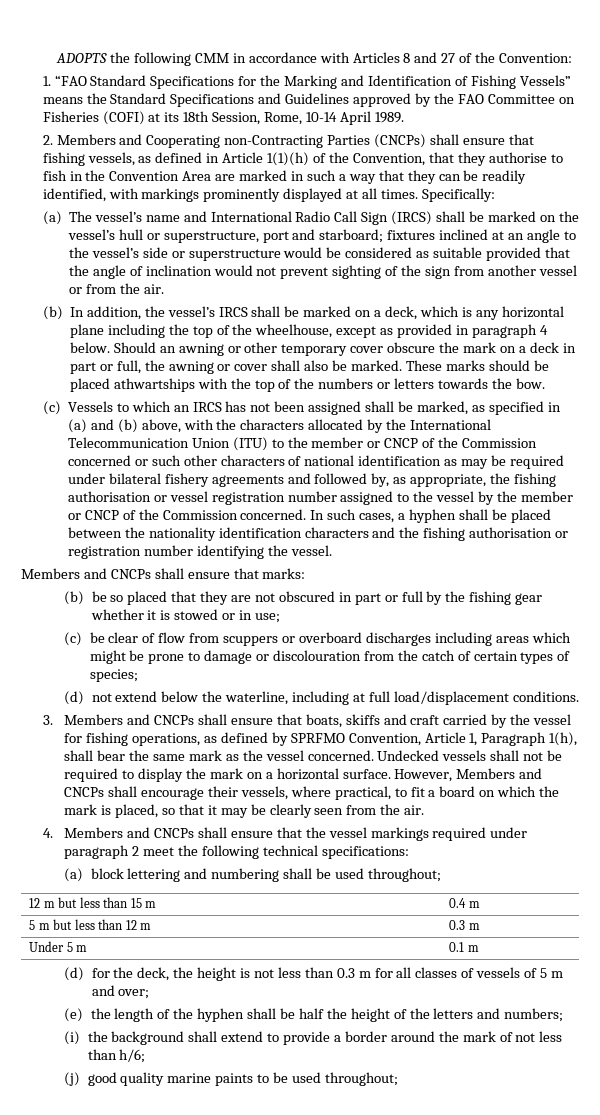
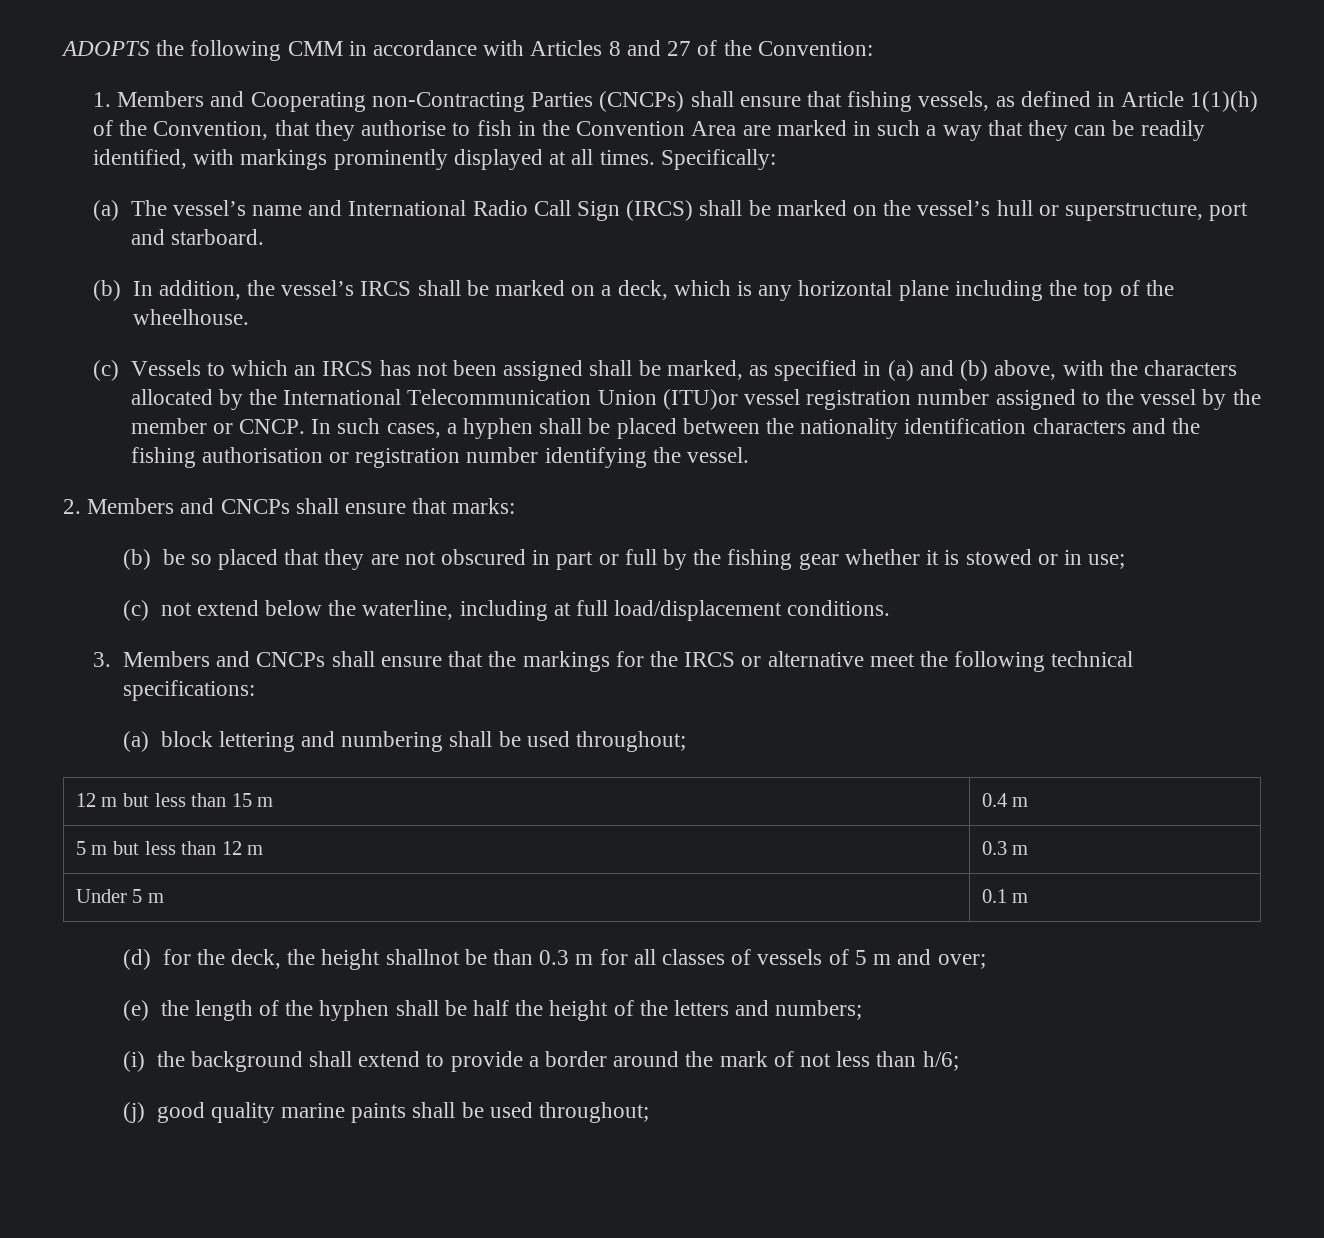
[54,75,571,89] [42,93,575,107] [42,111,404,125] [42,135,53,145] “FAO Standard Specifications for the Marking and Identification of Fishing Vessels” means the Standard Specifications and Guidelines approved by the FAO Committee on Fisheries (COFI) at its 18th Session, Rome, 10-14 April 1989. // 2. -> (112, 99) none
[319,229,576,243] [68,247,570,261] [68,265,577,279] [68,283,164,294] starboard; fixtures inclined at an angle to the vessel’s side or superstructure would be considered as suitable provided that the angle of inclination would not prevent sighting of the sign from another vessel or from the air. -> [170,229,264,245] starboard.
[255,324,548,338] [69,342,576,356] [69,360,549,374] [69,378,545,392] wheelhouse, except as provided in paragraph 4 below. Should an awning or other temporary cover obscure the mark on a deck in part or full, the awning or cover shall also be marked. These marks should be placed athwartships with the top of the numbers or letters towards the bow. -> [132,309,249,325] wheelhouse.
[232,437,538,451] [67,455,564,469] [67,473,557,487] [67,491,167,502] (ITU) to the member or CNCP of the Commission concerned or such other characters of national identification as may be required under bilateral fishery agreements and followed by, as appropriate, the fishing authorisation or -> [662,389,738,410] (ITU)or
[84,509,307,520] CNCP of the Commission concerned. -> [238,419,305,434] CNCP.
(332, 550) none -> [63,499,81,514] 2.
[89,632,571,646] [89,650,571,664] [89,669,138,682] [64,691,85,705] be clear of flow from scuppers or overboard discharges including areas which might be prone to damage or discolouration from the catch of certain types of species; // (d) -> (150, 610) none
[305,714,572,728] [64,732,578,746] [64,750,563,761] [64,768,543,782] [64,786,560,800] [64,804,425,818] [42,827,528,841] [64,845,140,859] boats, skiffs and craft carried by the vessel for fishing operations, as defined by SPRFMO Convention, Article 1, Paragraph 1(h), shall bear the same mark as the vessel concerned. Undecked vessels shall not be required to display the mark on a horizontal surface. However, Members and CNCPs shall encourage their vessels, where practical, to fit a board on which the mark is placed, so that it may be clearly seen from the air. // 4. Members and CNCPs shall ensure that the vessel markings required under paragraph 2 -> [488,651,864,672] the markings for the IRCS or alternative
[240,967,301,978] is not less -> [385,949,487,965] shallnot be
[257,1074,270,1083] to -> [412,1102,456,1118] shall

